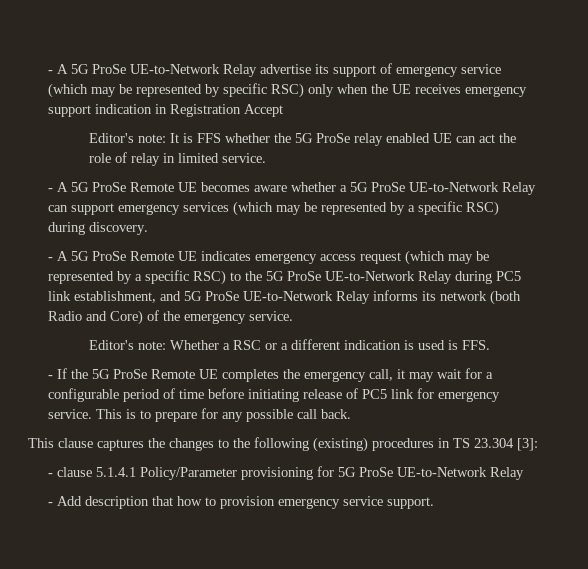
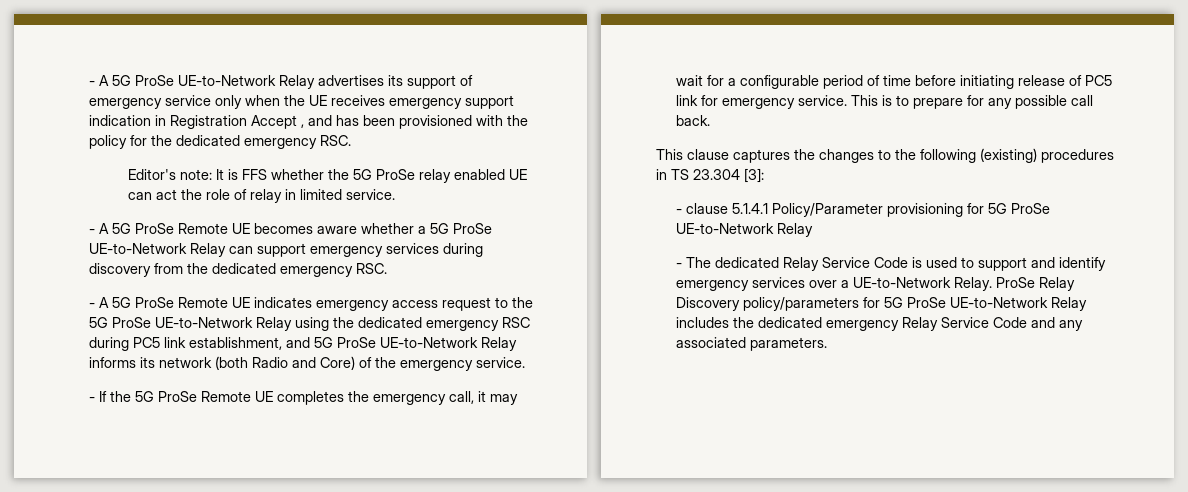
[260,64,312,74] advertise -> [317,75,384,86] advertises
[48,83,305,98] (which may be represented by specific RSC) -> (211, 100) none
(284, 110) none -> [300,115,528,129] [88,135,351,149] , and has been provisioned with the policy for the dedicated emergency RSC.
[233,201,500,216] [48,222,149,235] (which may be represented by a specific RSC) during discovery. -> [442,243,483,257] [88,263,387,277] during discovery from the dedicated emergency RSC.
[405,250,490,265] [48,270,227,285] (which may be represented by a specific RSC) -> (491, 304) none
(453, 277) none -> [294,317,530,331] using the dedicated emergency RSC
[88,339,490,350] // Editor's note: Whether a RSC or a different indication is used is FFS. -> (525, 362) none
[57,496,435,509] Add description that how to provision emergency service support. -> [685,257,1106,271] [675,277,1075,291] [675,297,1087,311] [675,317,1083,331] [675,337,827,351] The dedicated Relay Service Code is used to support and identify emergency services over a UE-to-Network Relay. ProSe Relay Discovery policy/parameters for 5G ProSe UE-to-Network Relay includes the dedicated emergency Relay Service Code and any associated parameters.

